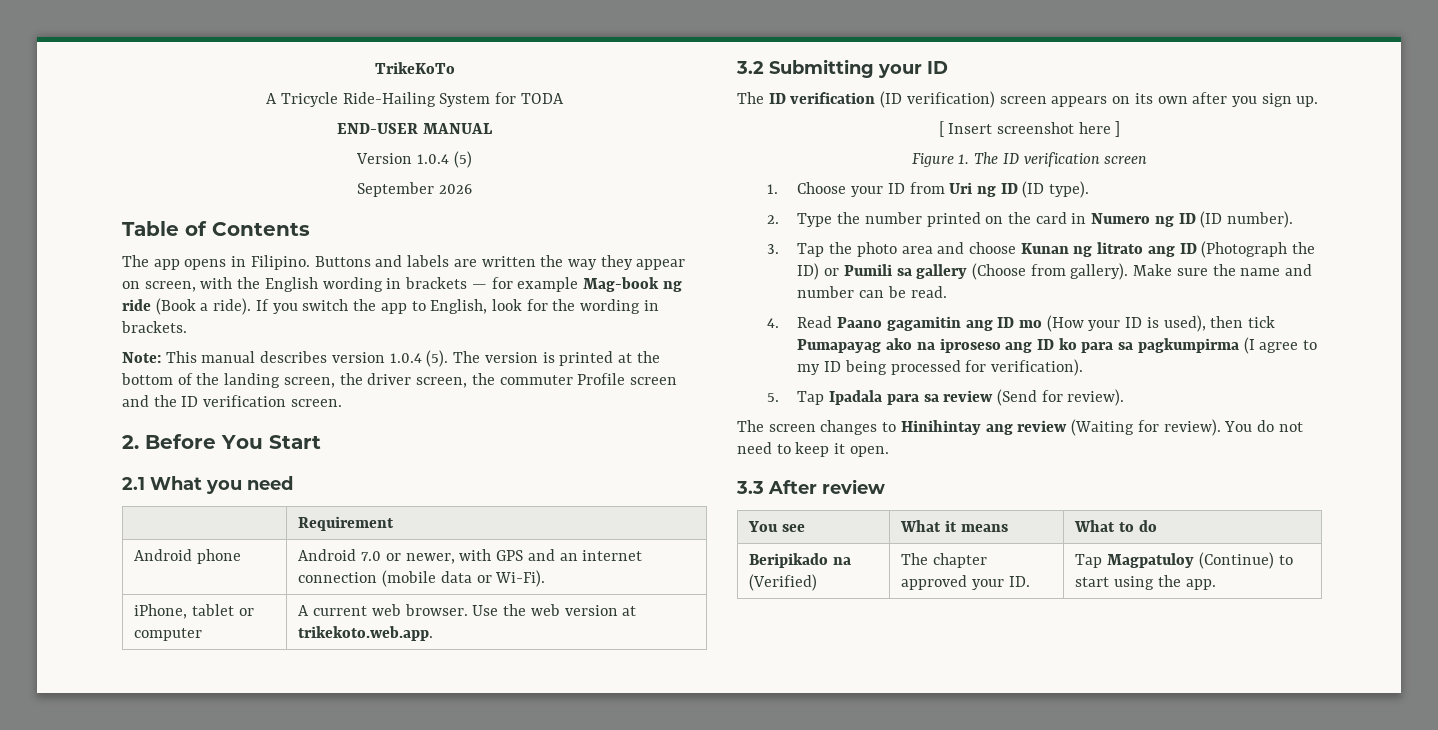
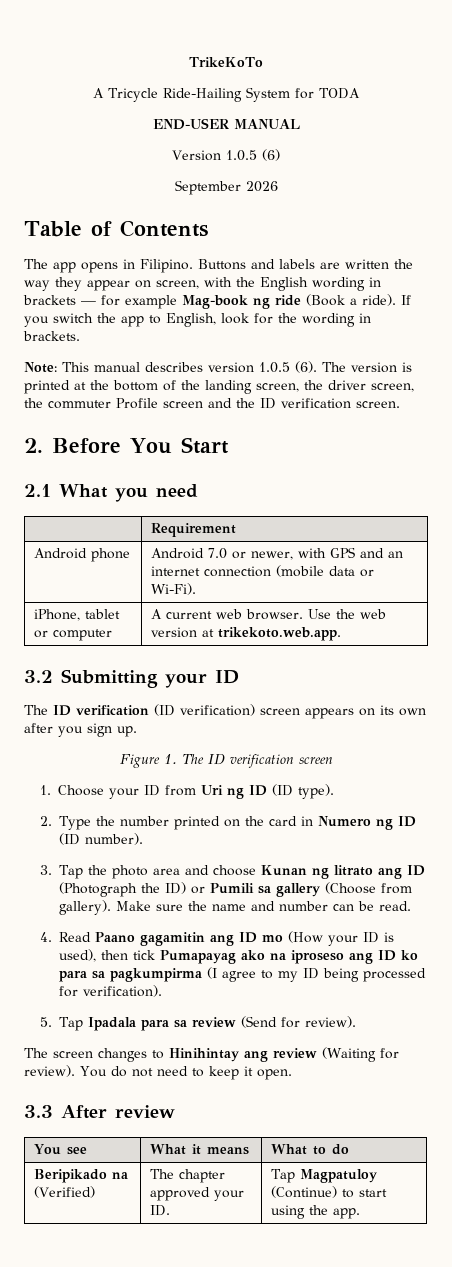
[417,151,472,168] 1.0.4 (5) -> [225,149,280,161] 1.0.5 (6)
[389,350,449,367] 1.0.4 (5). -> [259,361,317,373] 1.0.5 (6).
[938,121,1121,137] // [ Insert screenshot here ] -> (137, 731) none

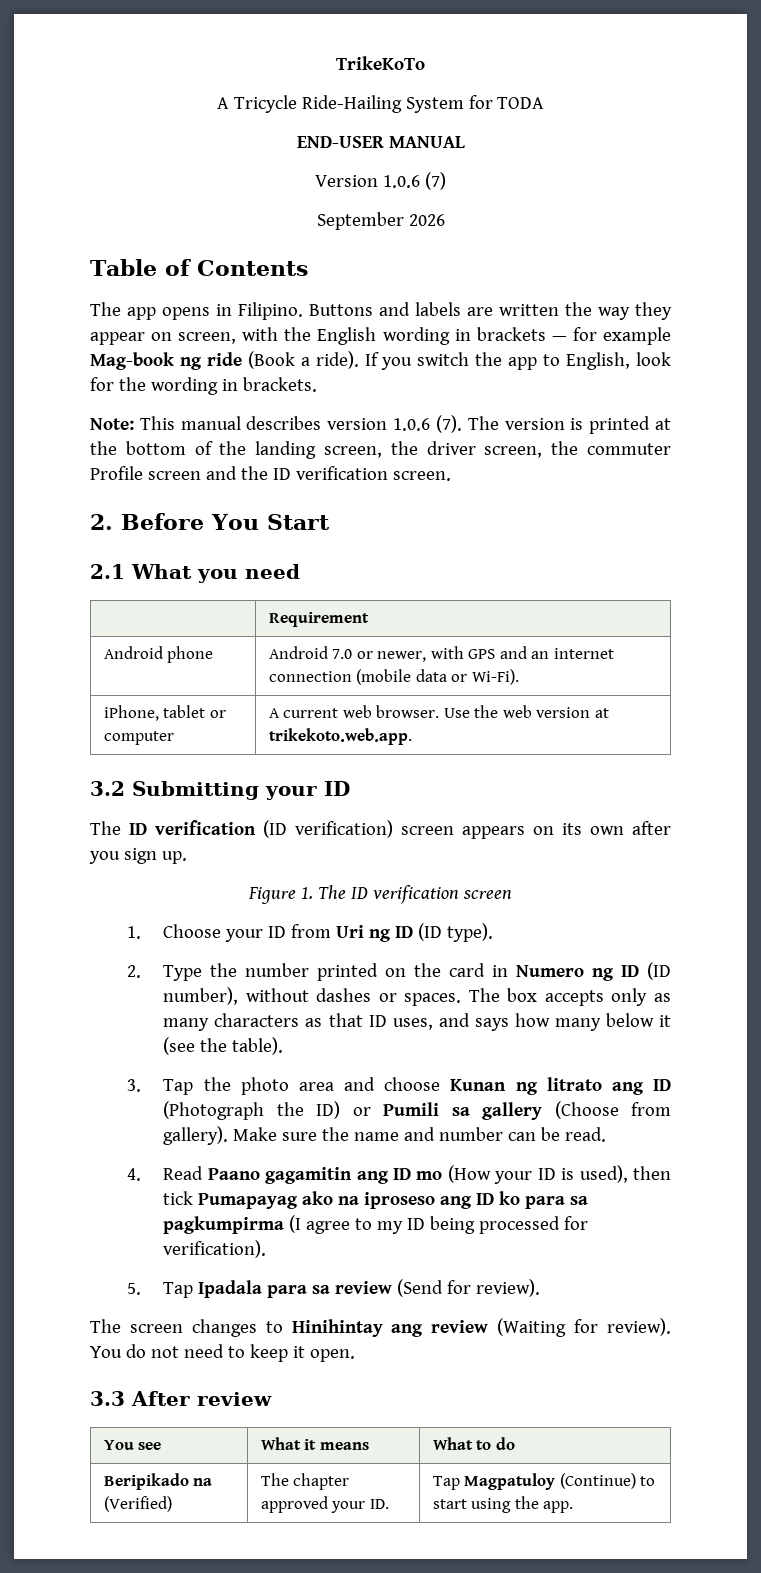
[225,149,280,161] 1.0.5 (6) -> [383,172,446,190] 1.0.6 (7)
[259,361,317,373] 1.0.5 (6). -> [393,415,462,433] 1.0.6 (7).
[84,833,143,845] number). -> [163,987,671,1006] [163,1013,671,1031] [163,1037,284,1055] number), without dashes or spaces. The box accepts only as many characters as that ID uses, and says how many below it (see the table).

